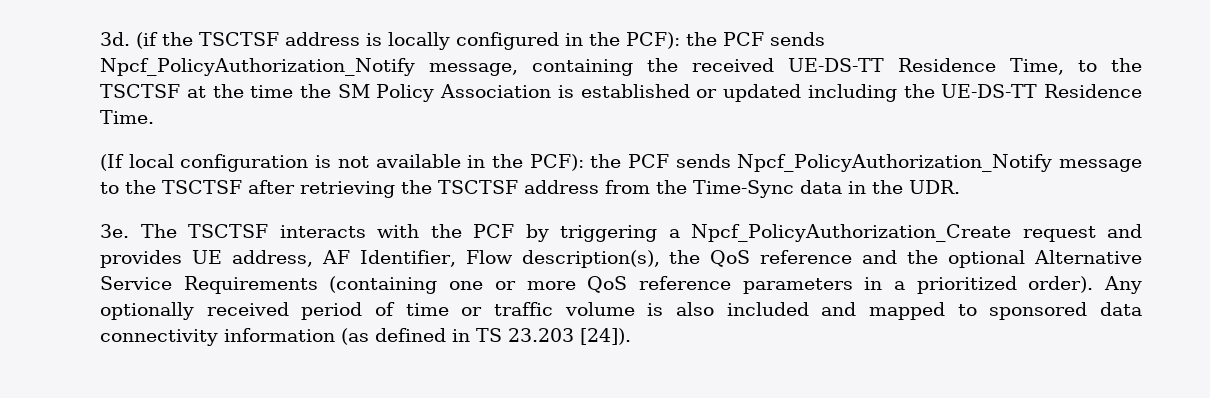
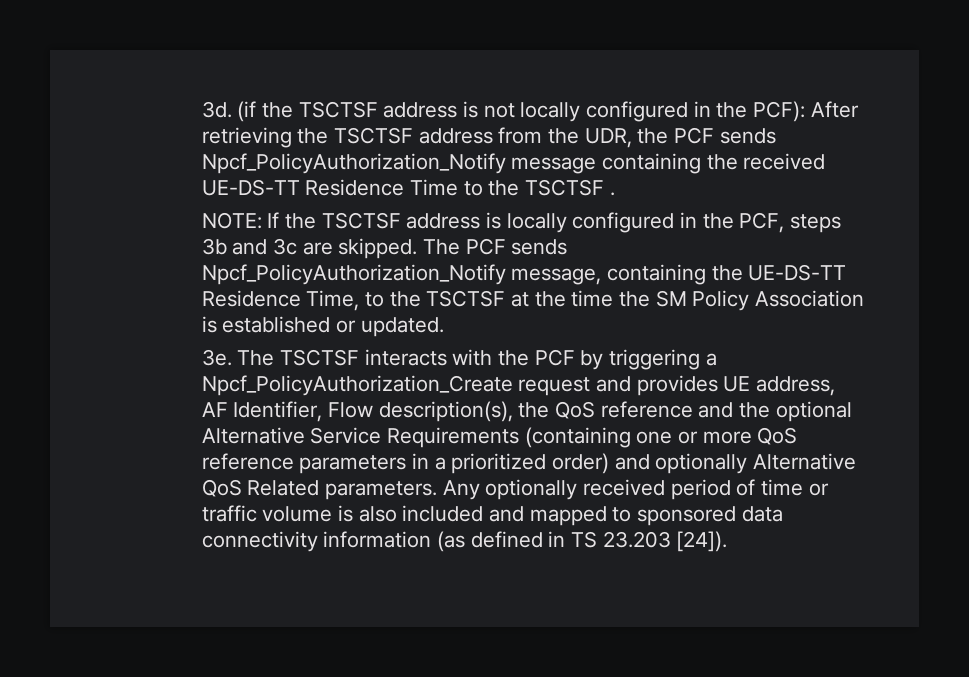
[388,32,718,50] locally configured in the PCF): the -> [483,101,859,122] [201,127,776,148] [201,153,826,174] [201,179,615,196] [201,212,842,233] [201,238,461,259] not locally configured in the PCF): After retrieving the TSCTSF address from the UDR, the PCF sends Npcf_PolicyAuthorization_Notify message containing the received UE-DS-TT Residence Time to the TSCTSF . // NOTE: If the TSCTSF address is locally configured in the PCF, steps 3b and 3c are skipped. The
[692,58,775,72] received -> (743, 273) none
[723,84,1142,102] [100,110,155,124] [100,154,1142,172] [100,180,961,198] updated including the UE-DS-TT Residence Time. // (If local configuration is not available in the PCF): the PCF sends Npcf_PolicyAuthorization_Notify message to the TSCTSF after retrieving the TSCTSF address from the Time-Sync data in the UDR. -> [360,317,444,337] updated.
[1028,276,1094,293] order). -> [552,453,857,474] [201,479,438,500] order) and optionally Alternative QoS Related parameters.

